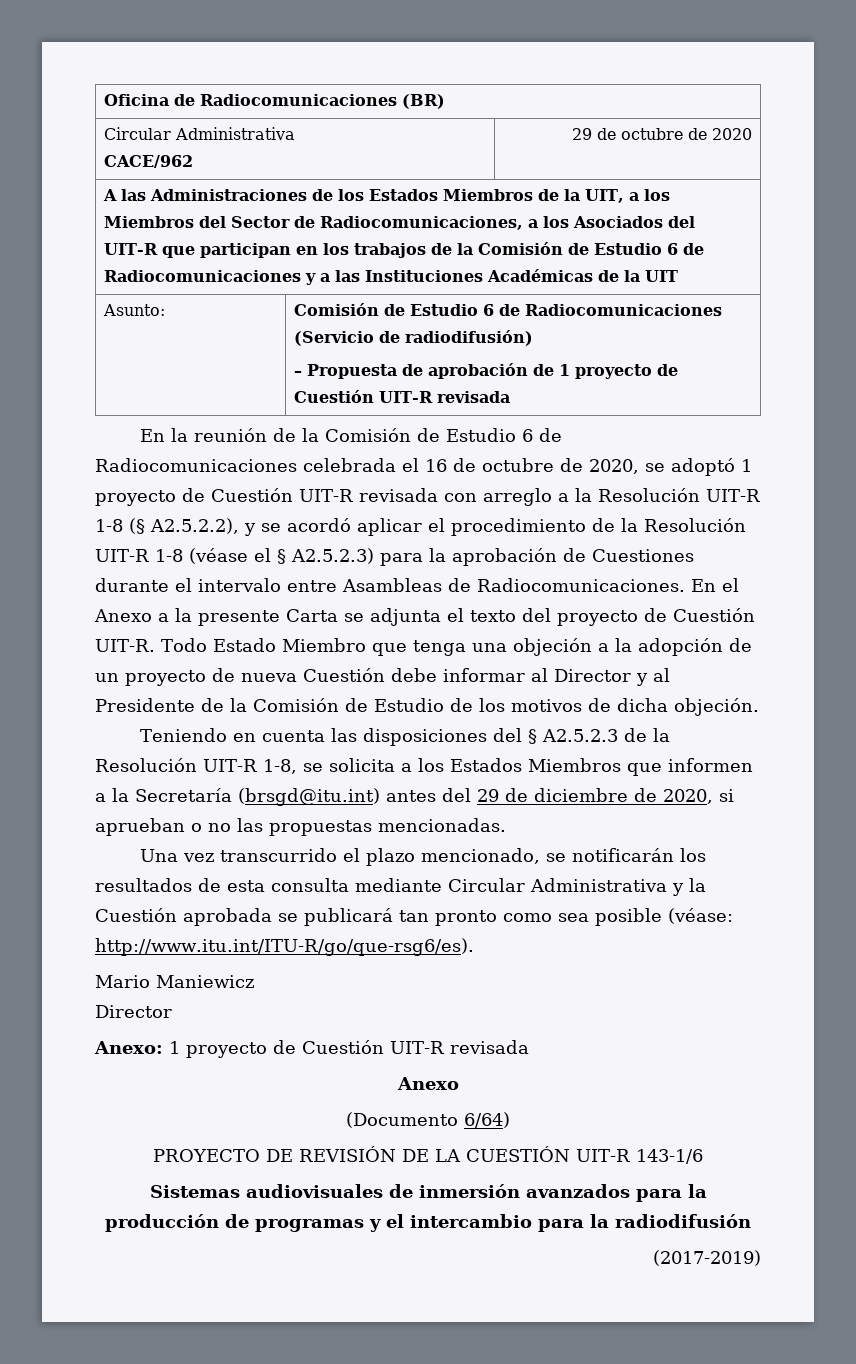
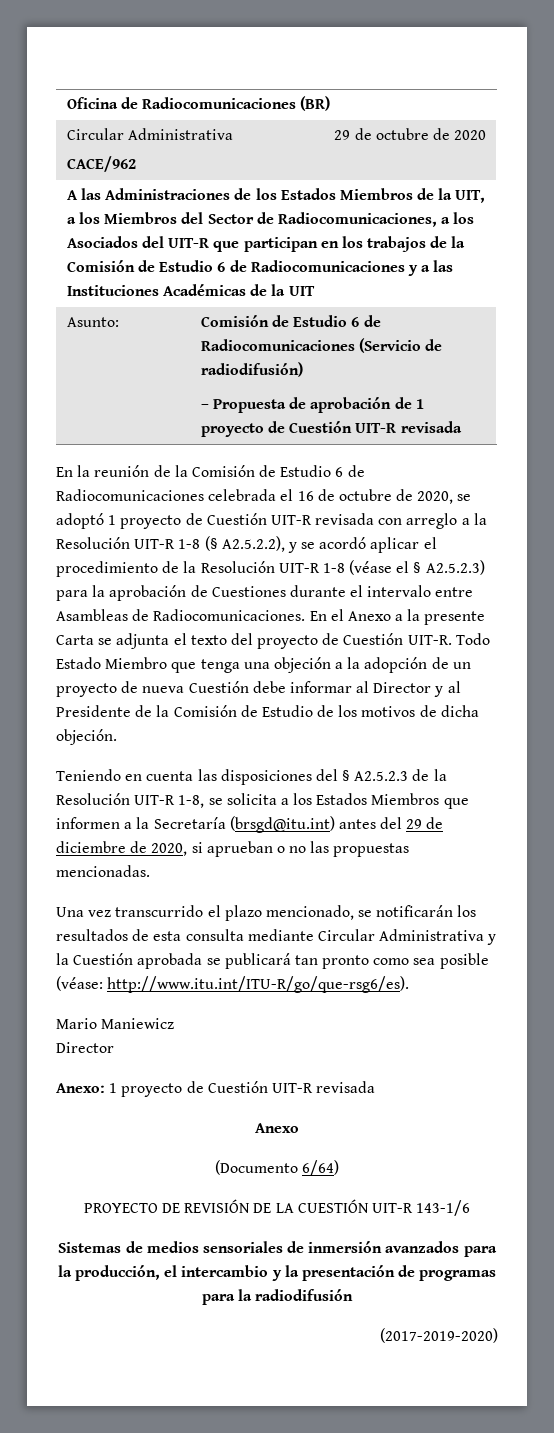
[245,1184,383,1198] audiovisuales -> [125,1241,283,1253] de medios sensoriales
[105,1214,532,1232] producción de programas y el intercambio -> [74,1265,497,1281] producción, el intercambio y la presentación de programas
[653,1250,761,1266] (2017-2019) -> [380,1328,498,1343] (2017-2019-2020)

